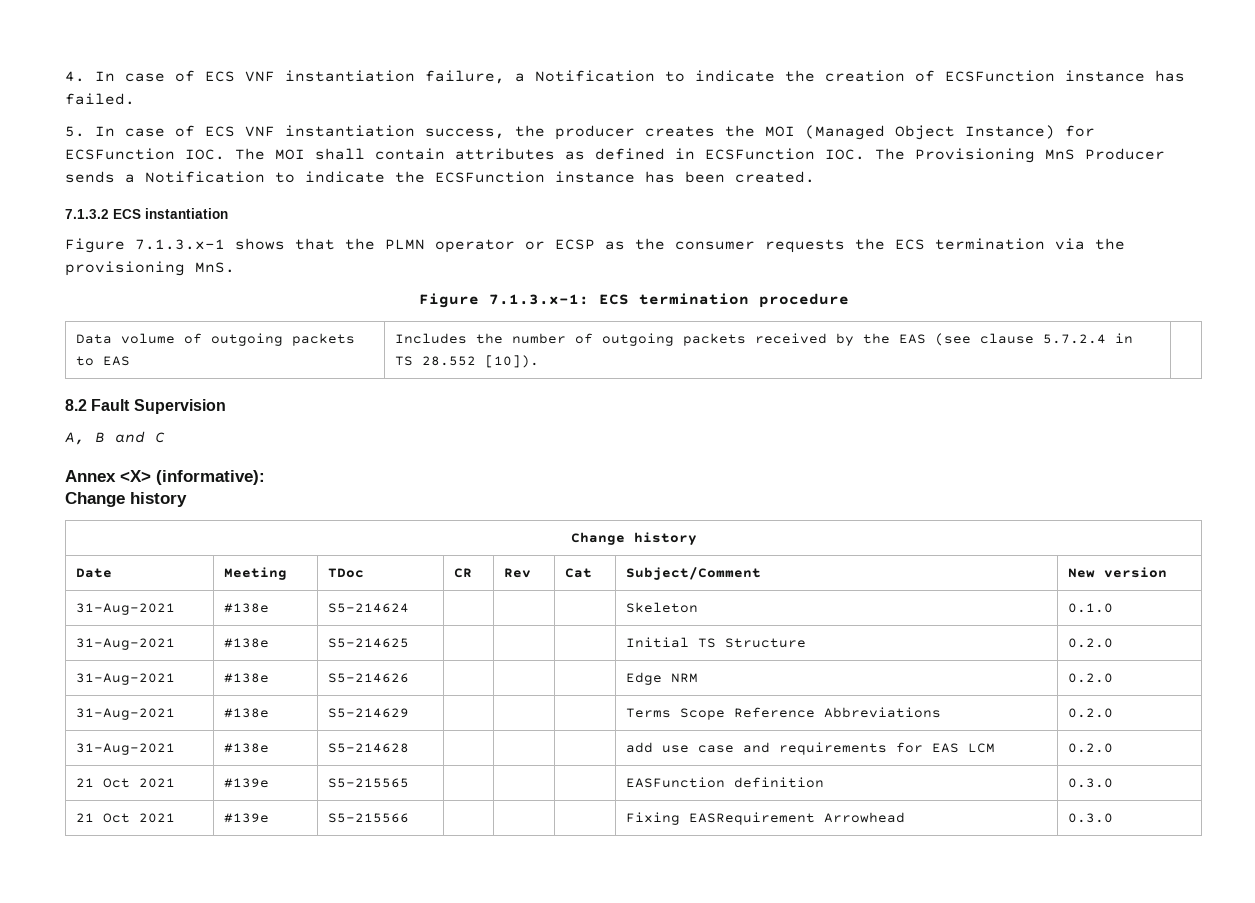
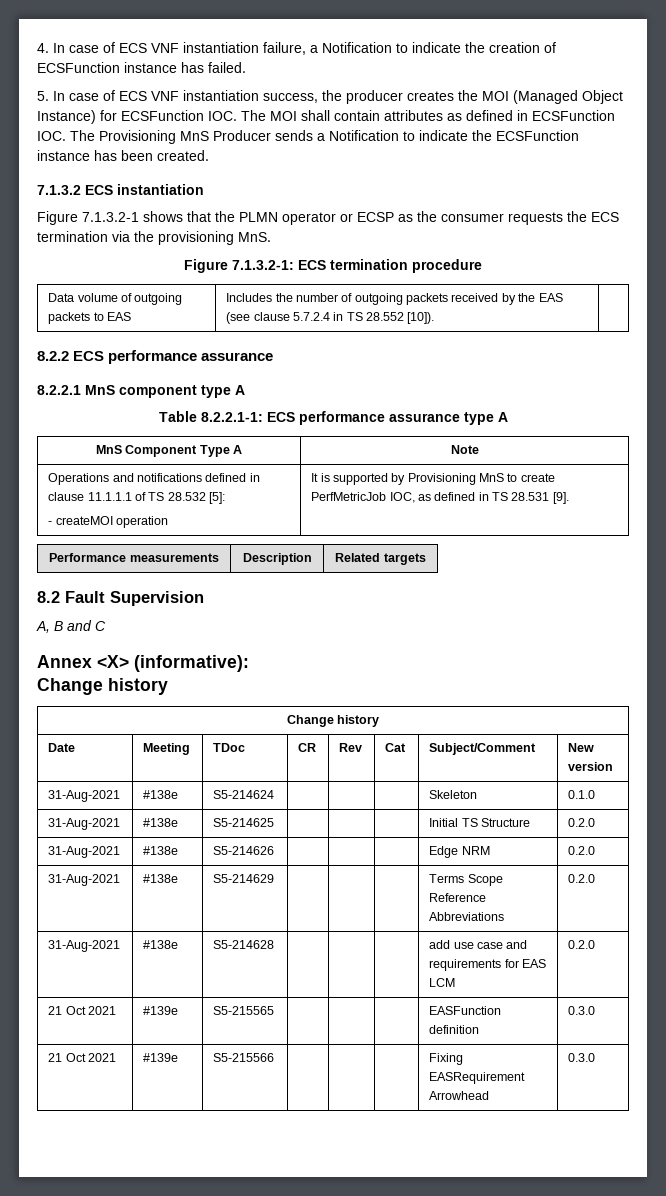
[135,239,225,250] 7.1.3.x-1 -> [82,212,139,222] 7.1.3.2-1
[488,294,589,305] 7.1.3.x-1: -> [232,260,294,270] 7.1.3.2-1:
(540, 361) none -> [37,350,274,364] [37,385,245,398] [158,411,508,425] [95,445,243,457] [450,445,479,454] [48,473,260,485] [48,492,226,504] [48,516,168,528] [311,473,555,485] [311,492,569,504] [49,553,219,562] [242,553,312,565] [335,553,426,565] // 8.2.2 ECS performance assurance // 8.2.2.1 MnS component type A // Table 8.2.2.1-1: ECS performance assurance type A // MnS Component Type A | Note // Operations and notifications defined in clause 11.1.1.1 of TS 28.532 [5]: // - createMOI operation | It is supported by Provisioning MnS to create PerfMetricJob IOC, as defined in TS 28.531 [9]. // Performance measurements | Description | Related targets

